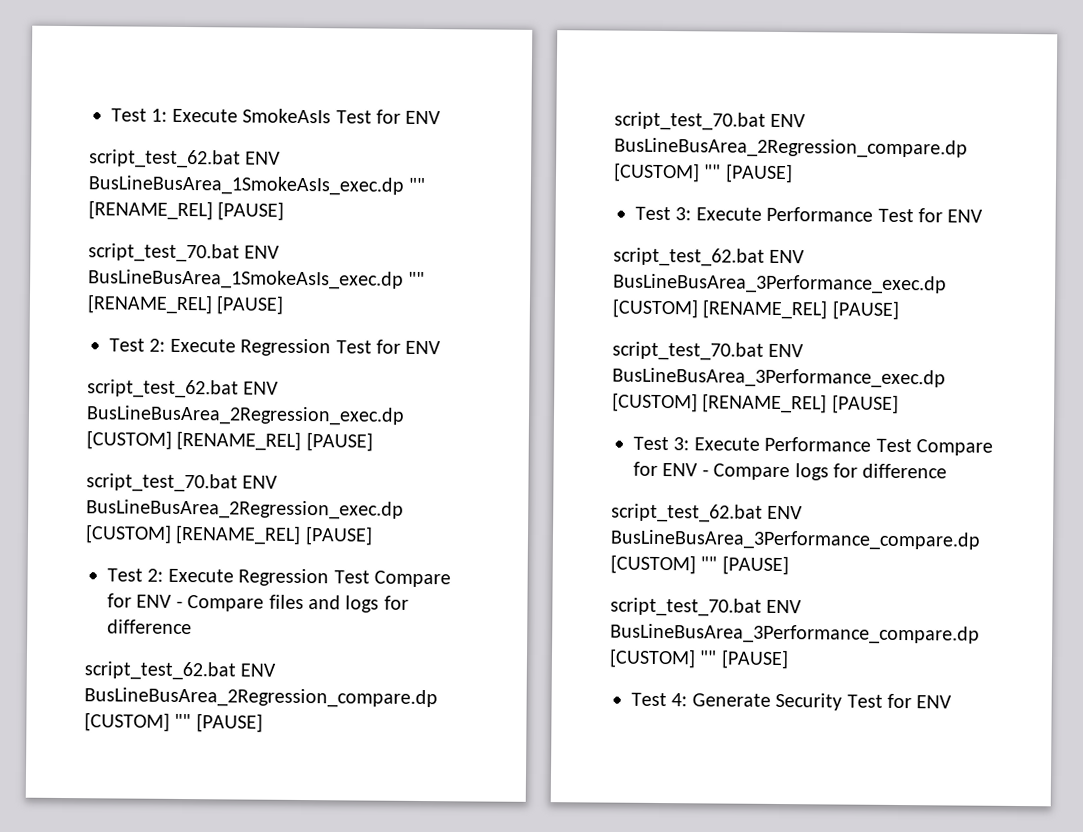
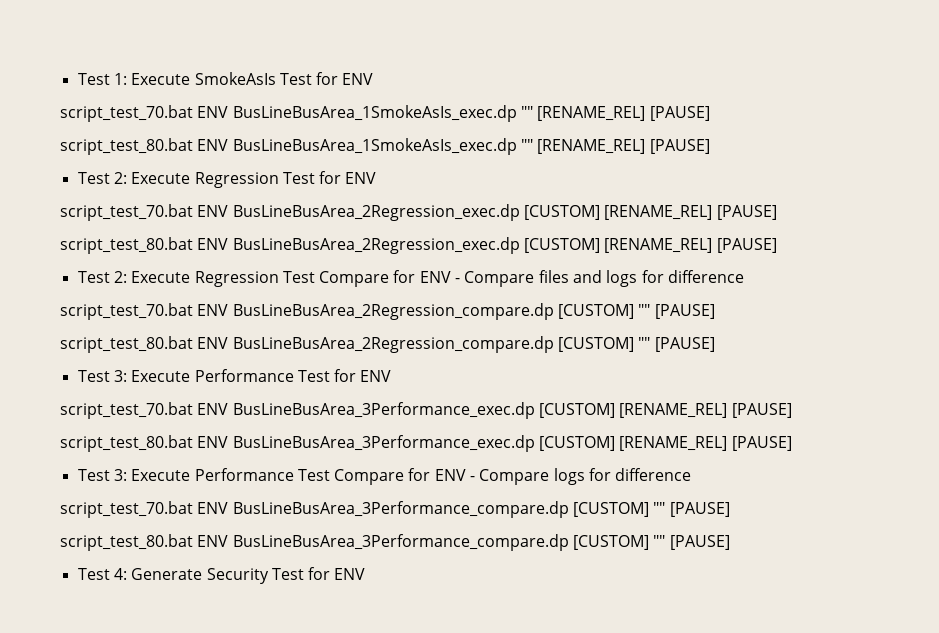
[89,149,282,169] [88,175,426,196] [88,200,285,221] [88,243,240,263] script_test_62.bat ENV BusLineBusArea_1SmokeAsIs_exec.dp "" [RENAME_REL] [PAUSE] // script_test_70.bat -> [60,105,710,122] [60,138,193,155] script_test_70.bat ENV BusLineBusArea_1SmokeAsIs_exec.dp "" [RENAME_REL] [PAUSE] // script_test_80.bat
[87,379,280,399] [86,405,405,426] [86,430,373,452] [86,473,238,493] script_test_62.bat ENV BusLineBusArea_2Regression_exec.dp [CUSTOM] [RENAME_REL] [PAUSE] // script_test_70.bat -> [60,204,777,221] [60,237,193,254] script_test_70.bat ENV BusLineBusArea_2Regression_exec.dp [CUSTOM] [RENAME_REL] [PAUSE] // script_test_80.bat
[84,661,277,681] [84,687,438,709] [84,712,263,733] [614,111,766,131] script_test_62.bat ENV BusLineBusArea_2Regression_compare.dp [CUSTOM] "" [PAUSE] // script_test_70.bat -> [60,303,715,320] [60,336,193,353] script_test_70.bat ENV BusLineBusArea_2Regression_compare.dp [CUSTOM] "" [PAUSE] // script_test_80.bat
[613,247,806,267] [613,273,947,295] [612,298,899,320] [612,341,764,361] script_test_62.bat ENV BusLineBusArea_3Performance_exec.dp [CUSTOM] [RENAME_REL] [PAUSE] // script_test_70.bat -> [60,402,792,419] [60,435,193,452] script_test_70.bat ENV BusLineBusArea_3Performance_exec.dp [CUSTOM] [RENAME_REL] [PAUSE] // script_test_80.bat
[611,503,804,523] [610,529,981,551] [610,554,789,576] [610,597,762,617] script_test_62.bat ENV BusLineBusArea_3Performance_compare.dp [CUSTOM] "" [PAUSE] // script_test_70.bat -> [60,501,730,518] [60,534,193,551] script_test_70.bat ENV BusLineBusArea_3Performance_compare.dp [CUSTOM] "" [PAUSE] // script_test_80.bat

